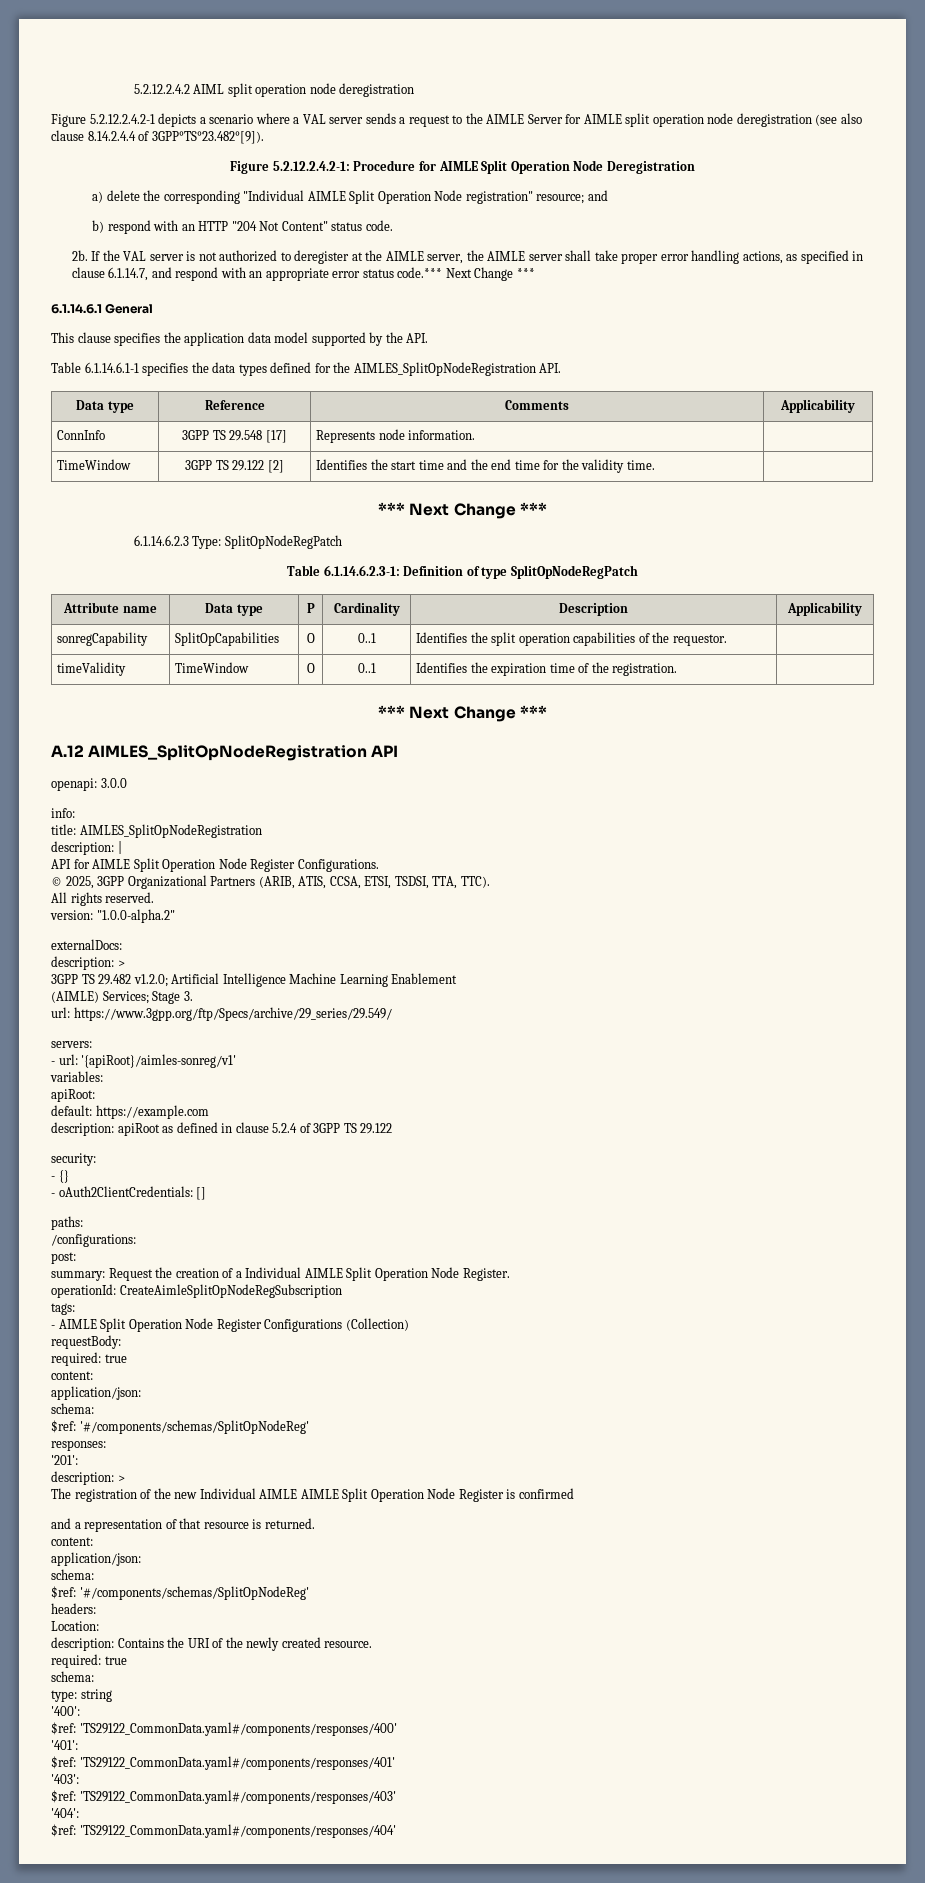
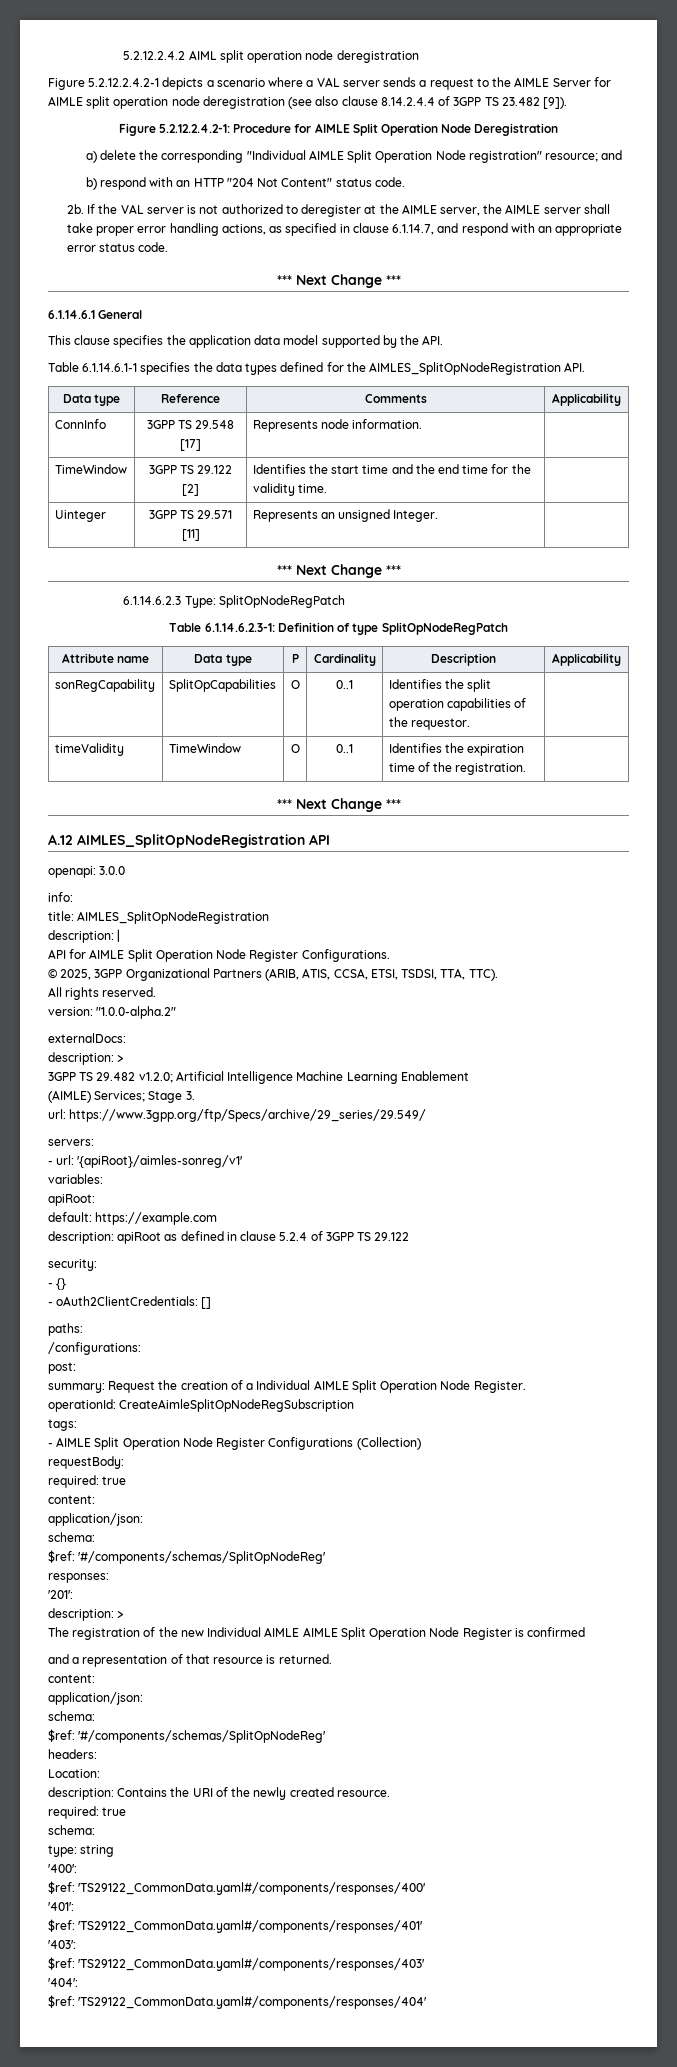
[151,131,264,144] 3GPP°TS°23.482°[9]). -> [453,97,568,109] 3GPP TS 23.482 [9]).
[397,267,443,278] code.*** -> [138,242,169,252] [276,275,292,285] code. // ***
(655, 465) none -> [54,510,106,522] [148,510,233,519] [181,529,200,541] [252,509,439,522] // Uinteger | 3GPP TS 29.571 [11] | Represents an unsigned Integer. |
[57,632,149,646] sonregCapability -> [54,679,155,692] sonRegCapability

